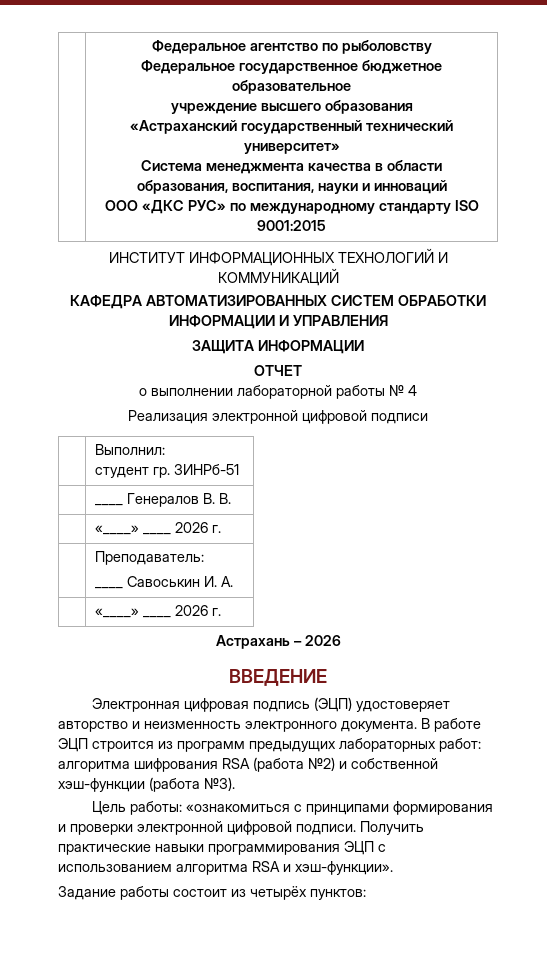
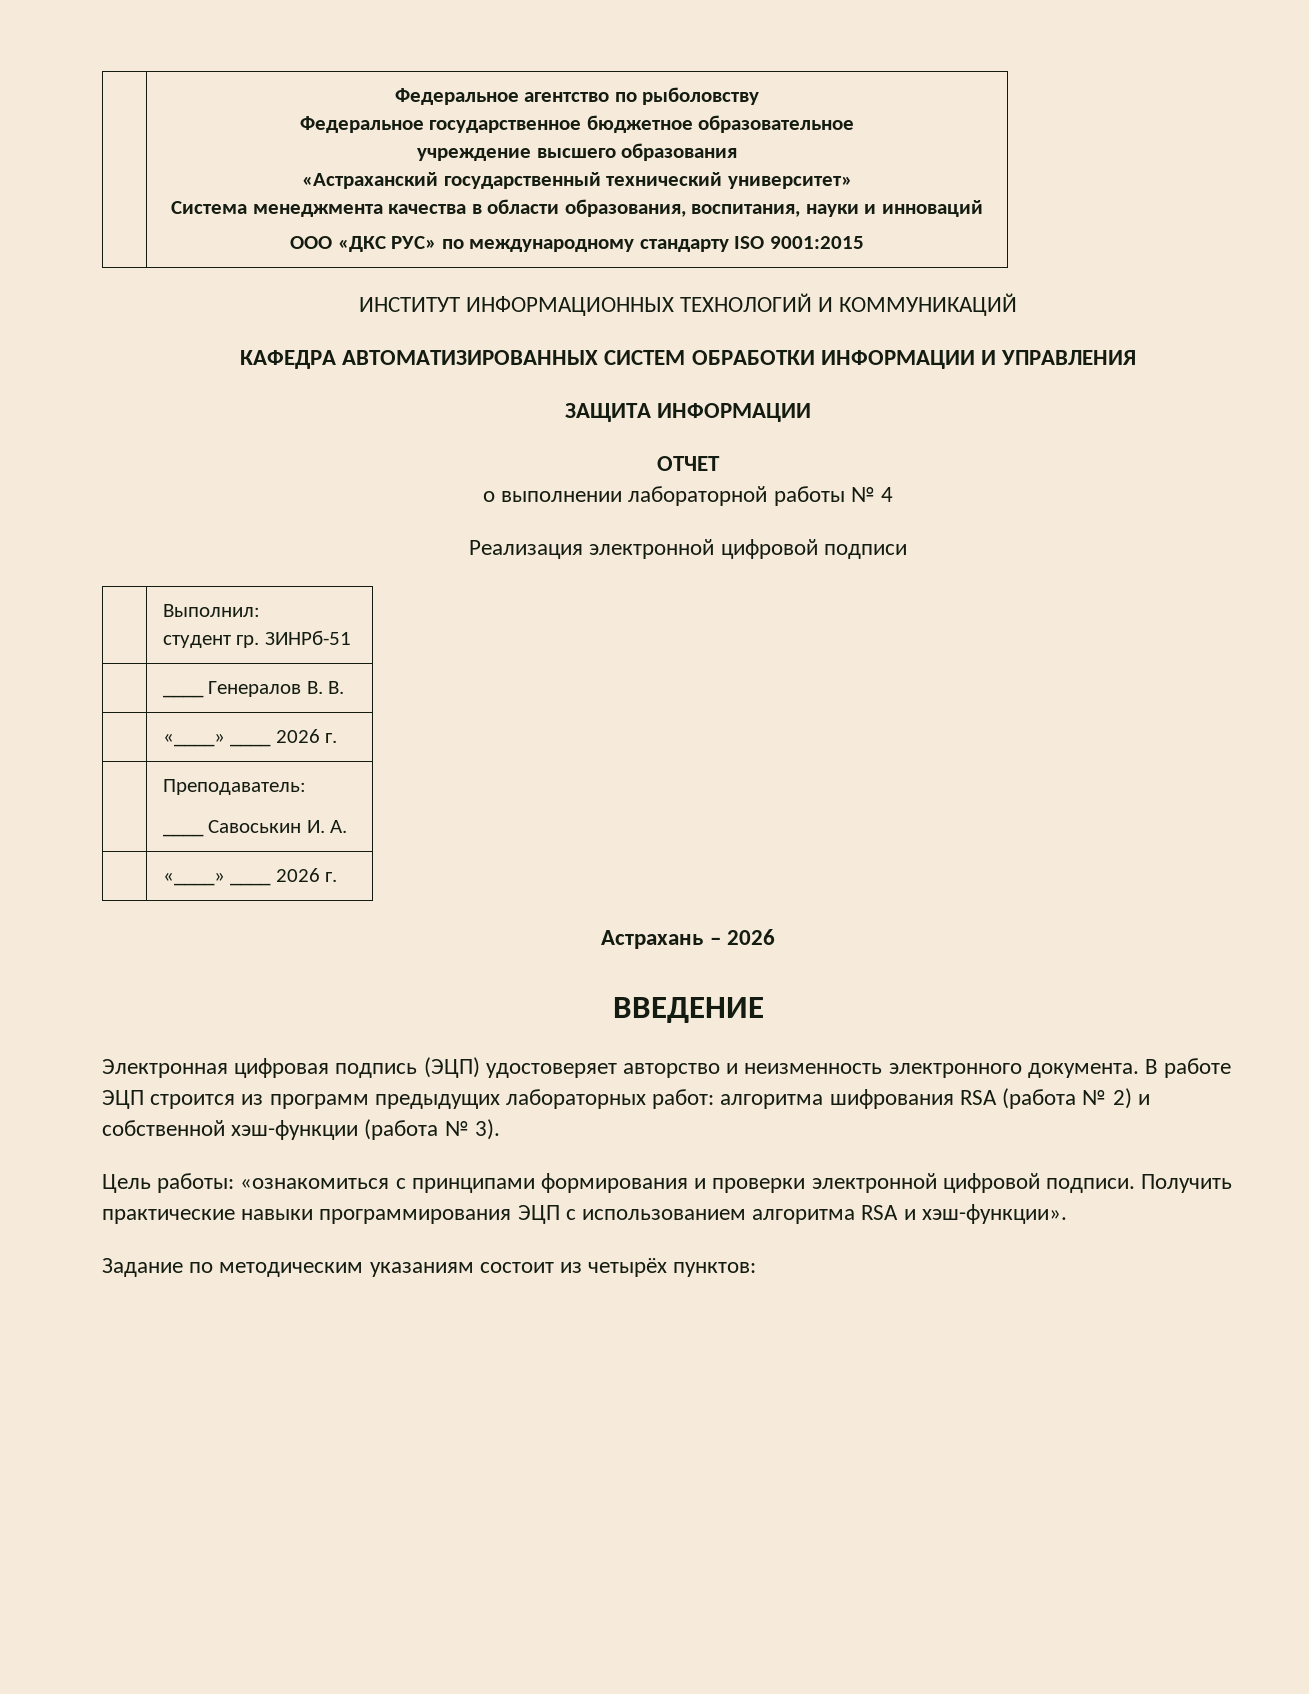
[308,757,335,771] №2) -> [1082,1088,1132,1109] № 2)
[204,777,235,791] №3). -> [444,1119,500,1140] № 3).
[120,886,169,900] работы -> [189,1262,474,1277] по методическим указаниям

